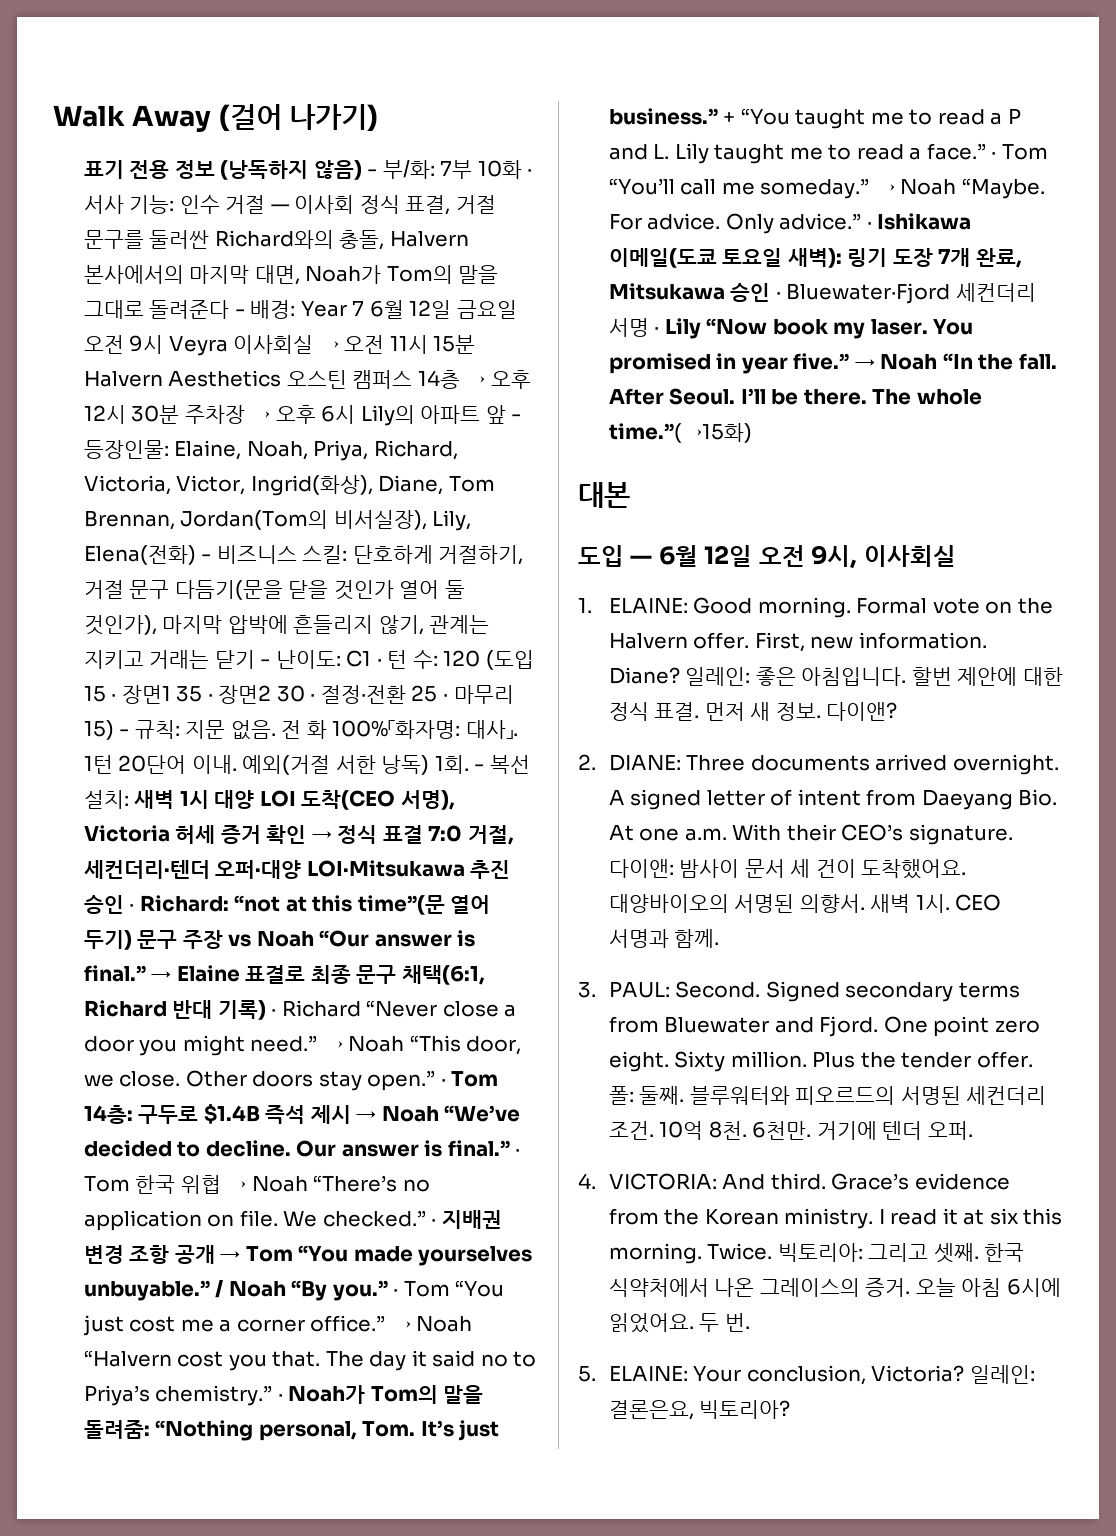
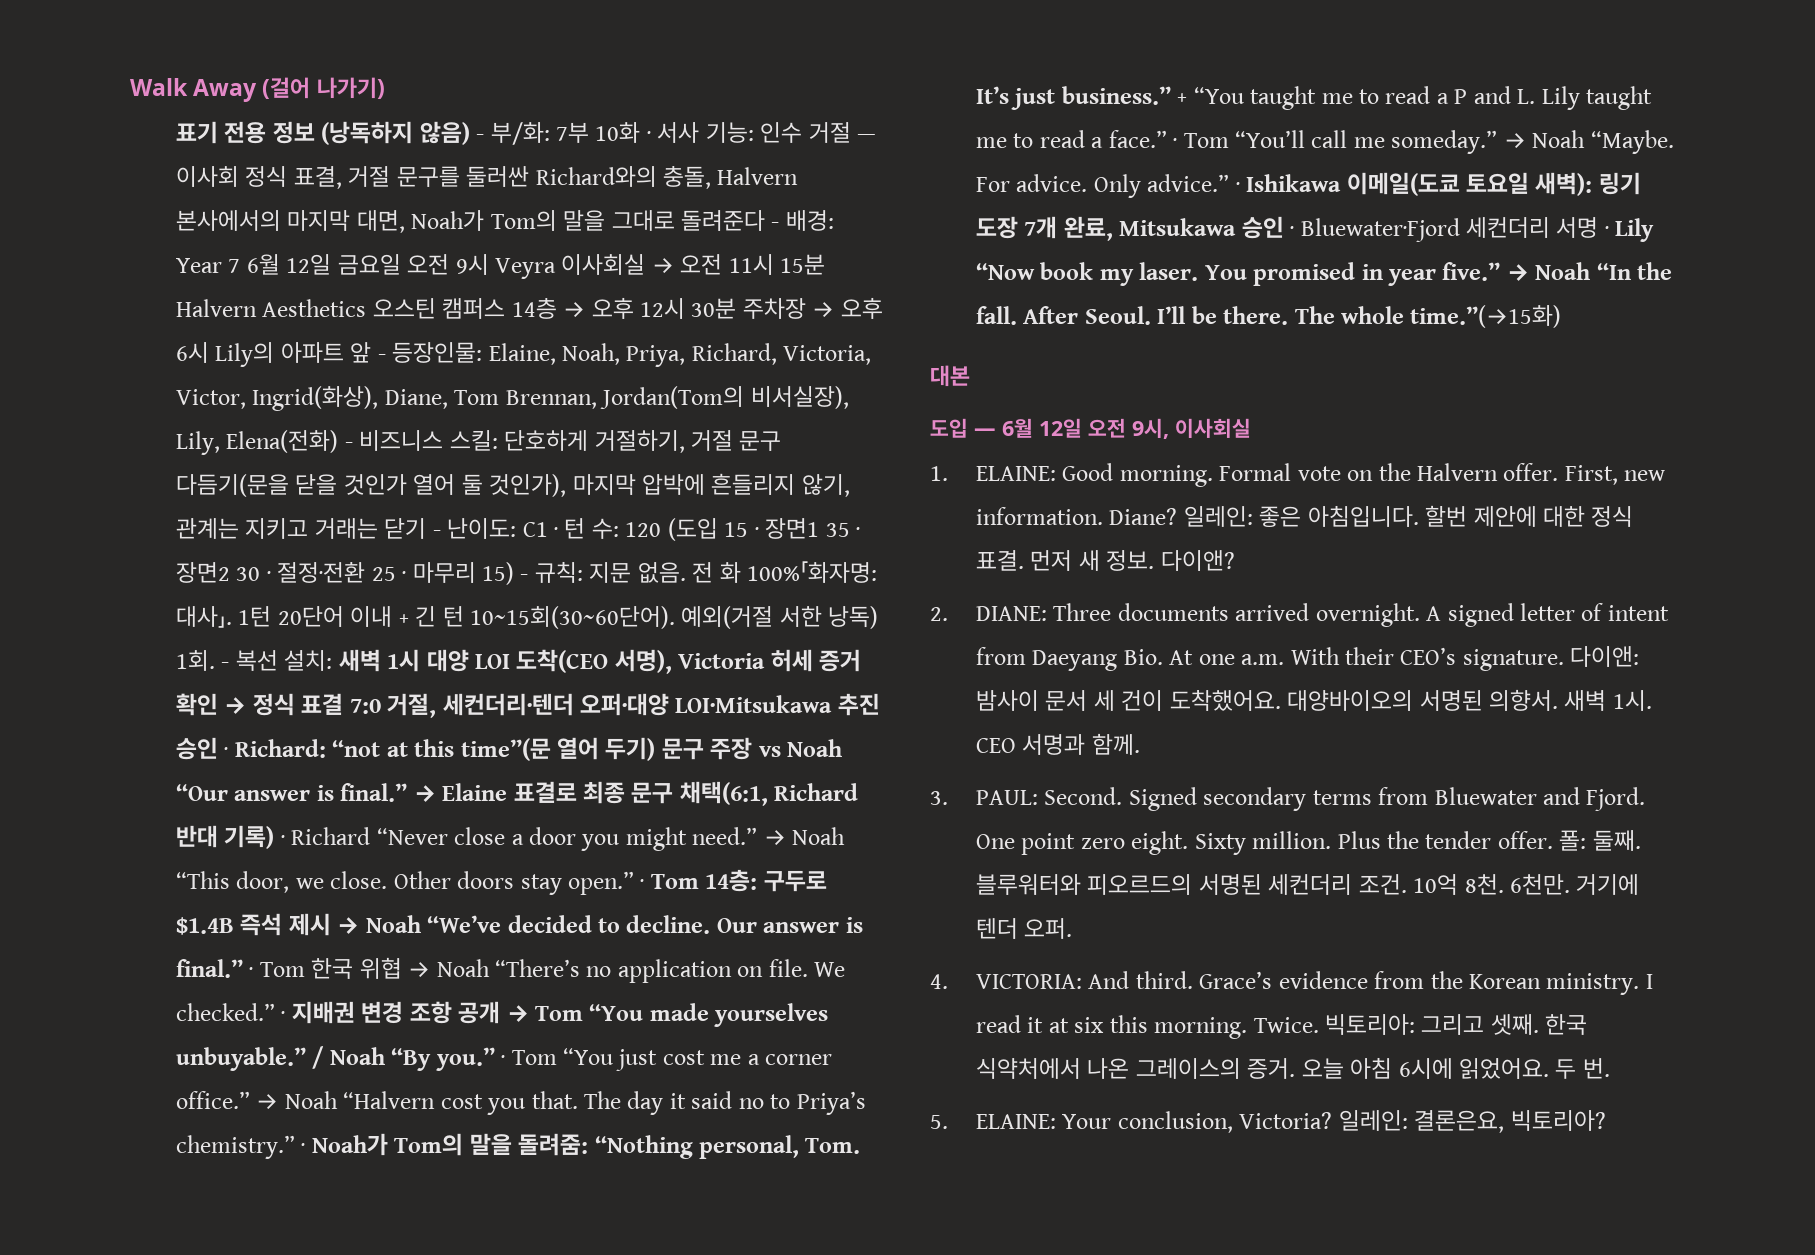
[191,755,237,774] 이내. -> [350,606,675,629] 이내 + 긴 턴 10~15회(30~60단어).

